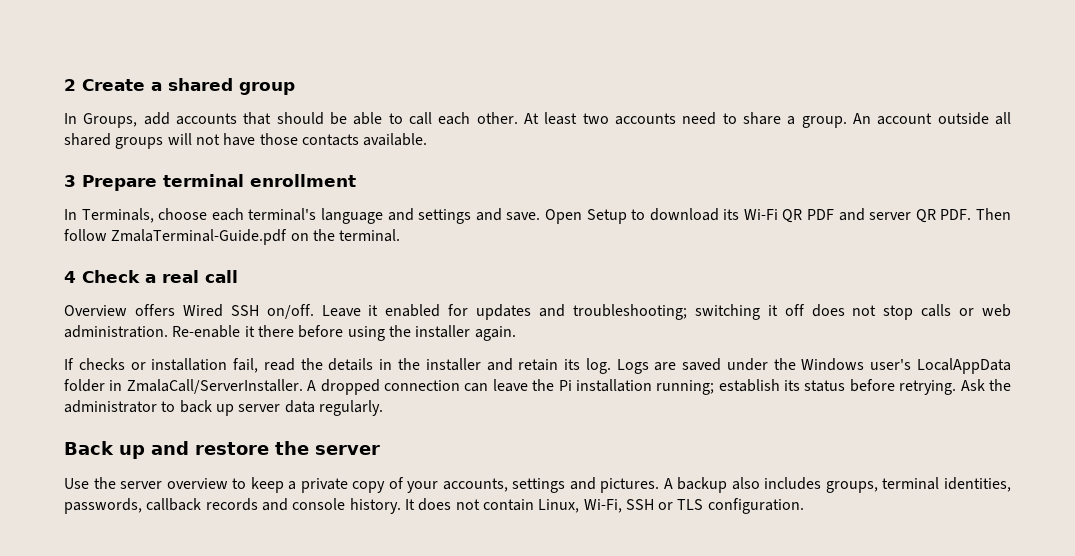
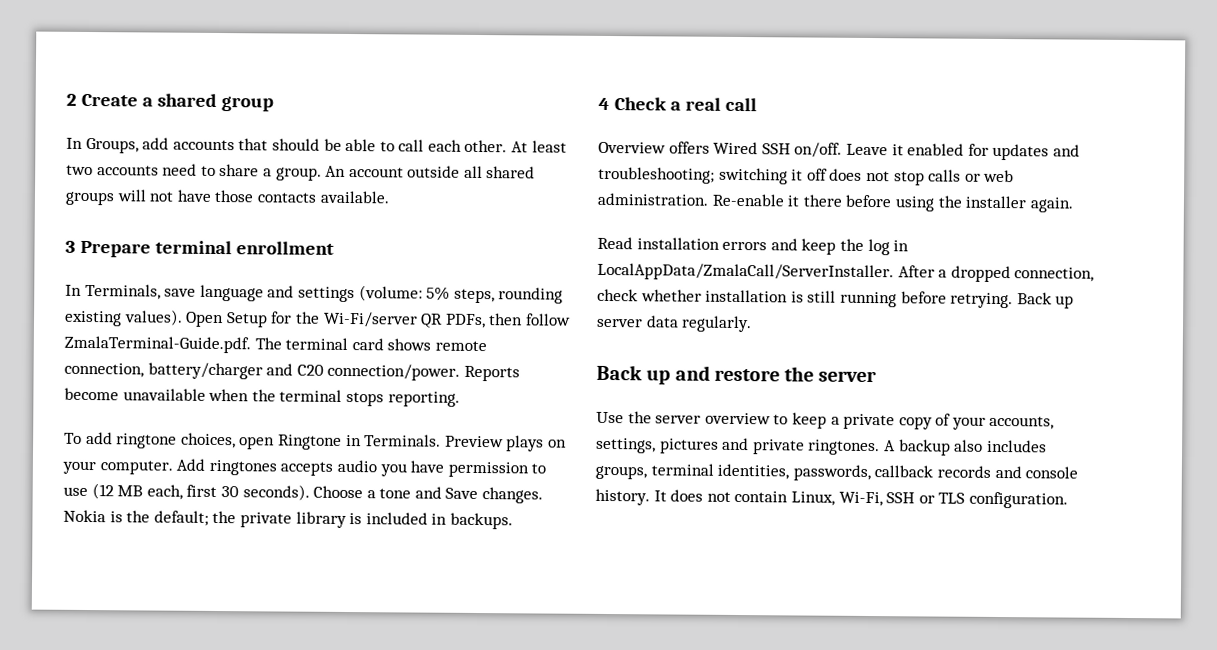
[158,208,1012,224] [64,229,401,245] choose each terminal's language and settings and save. Open Setup to download its Wi-Fi QR PDF and server QR PDF. Then follow ZmalaTerminal-Guide.pdf on the terminal. -> [164,284,564,304] [64,309,571,329] [64,335,487,354] [64,362,520,382] [64,387,460,407] [64,431,567,452] [62,458,547,478] [63,483,544,504] [63,509,513,530] save language and settings (volume: 5% steps, rounding existing values). Open Setup for the Wi-Fi/server QR PDFs, then follow ZmalaTerminal-Guide.pdf. The terminal card shows remote connection, battery/charger and C20 connection/power. Reports become unavailable when the terminal stops reporting. // To add ringtone choices, open Ringtone in Terminals. Preview plays on your computer. Add ringtones accepts audio you have permission to use (12 MB each, first 30 seconds). Choose a tone and Save changes. Nokia is the default; the private library is included in backups.
[64,358,1011,374] [64,379,1012,395] [64,400,212,413] If checks or installation fail, read the details in the installer and retain its log. Logs are saved under the Windows user's LocalAppData folder in ZmalaCall/ServerInstaller. A dropped connection can leave the Pi installation running; establish its status before retrying. Ask the administrator to back -> [597,236,910,256] [597,262,1095,283] [597,288,1052,309] Read installation errors and keep the log in LocalAppData/ZmalaCall/ServerInstaller. After a dropped connection, check whether installation is still running before retrying. Back
[512,477,660,493] settings and pictures. -> [596,437,881,456] settings, pictures and private ringtones.

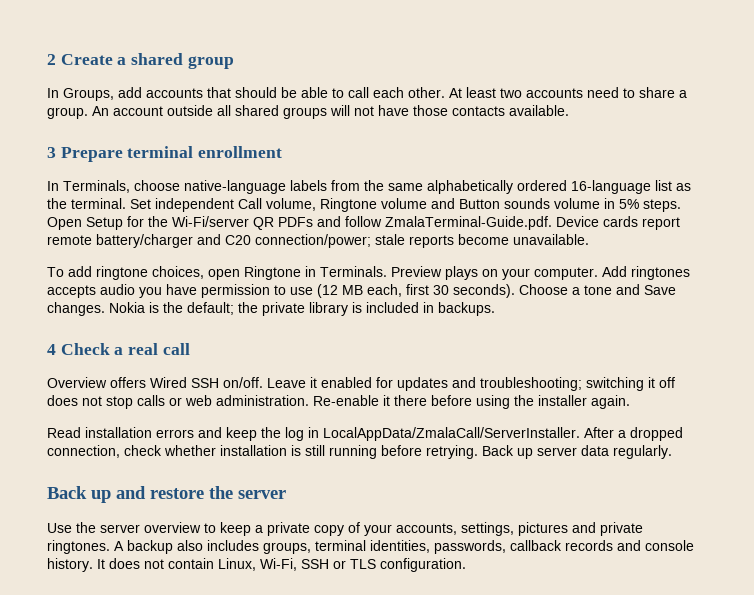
[164,284,564,304] [64,309,183,327] save language and settings (volume: 5% steps, rounding existing values). -> [134,180,691,194] [47,198,681,212] choose native-language labels from the same alphabetically ordered 16-language list as the terminal. Set independent Call volume, Ringtone volume and Button sounds volume in 5% steps.
[444,313,571,329] [64,335,487,354] [64,362,520,382] [64,387,460,407] PDFs, then follow ZmalaTerminal-Guide.pdf. The terminal card shows remote connection, battery/charger and C20 connection/power. Reports become unavailable when the terminal stops reporting. -> [278,216,680,230] [47,234,589,248] PDFs and follow ZmalaTerminal-Guide.pdf. Device cards report remote battery/charger and C20 connection/power; stale reports become unavailable.

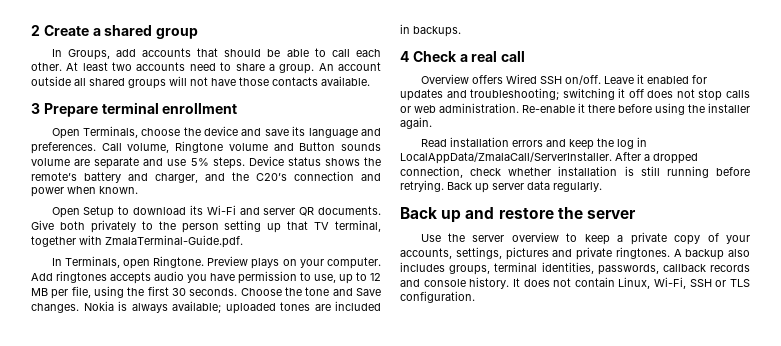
[47,181,59,191] In -> [51,128,80,139] Open
[184,180,691,194] [47,198,234,212] native-language labels from the same alphabetically ordered 16-language list as the terminal. Set independent -> [183,126,381,138] [31,142,96,154] the device and save its language and preferences.
[604,198,681,212] [47,216,680,230] [47,234,589,248] [47,266,387,280] in 5% steps. Open Setup for the Wi-Fi/server QR PDFs and follow ZmalaTerminal-Guide.pdf. Device cards report remote battery/charger and C20 connection/power; stale reports become unavailable. // To add ringtone choices, open Ringtone in Terminals. -> [74,156,382,169] [31,171,381,183] [31,186,138,197] [51,205,382,218] [31,220,381,233] [31,235,243,248] [51,256,205,269] are separate and use 5% steps. Device status shows the remote’s battery and charger, and the C20’s connection and power when known. // Open Setup to download its Wi-Fi and server QR documents. Give both privately to the person setting up that TV terminal, together with ZmalaTerminal-Guide.pdf. // In Terminals, open Ringtone.
[290,284,580,298] use (12 MB each, first 30 seconds). Choose a -> [314,272,381,284] [31,286,302,299] use, up to 12 MB per file, using the first 30 seconds. Choose the
[163,302,362,316] the default; the private library is -> [131,301,331,314] always available; uploaded tones are

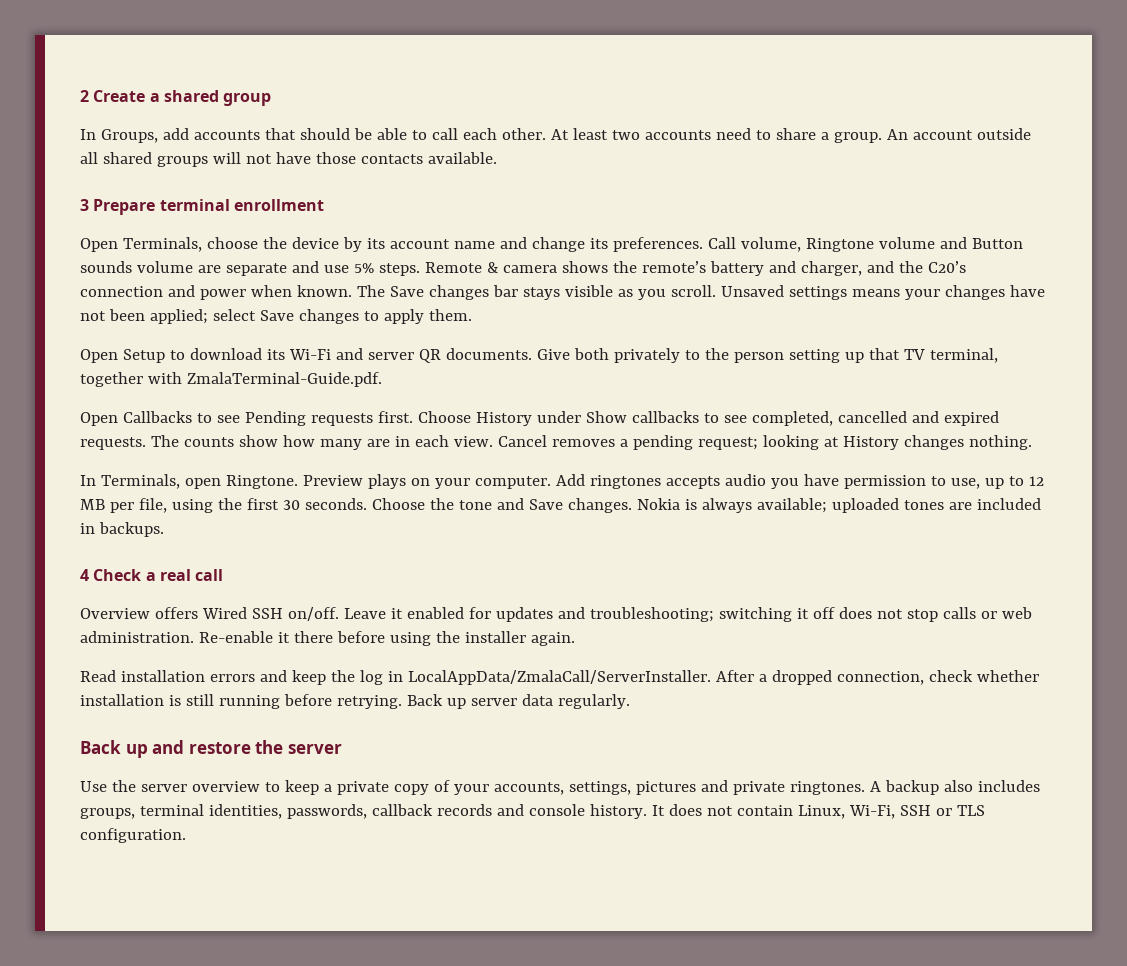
[241,126,381,138] and save its language and -> [342,237,608,252] by its account name and change its
[248,156,321,166] Device status -> [424,262,557,273] Remote & camera
(138, 190) none -> [356,285,1045,300] [80,309,472,324] The Save changes bar stays visible as you scroll. Unsaved settings means your changes have not been applied; select Save changes to apply them.
(243, 241) none -> [80,411,999,426] [80,435,1032,450] // Open Callbacks to see Pending requests first. Choose History under Show callbacks to see completed, cancelled and expired requests. The counts show how many are in each view. Cancel removes a pending request; looking at History changes nothing.

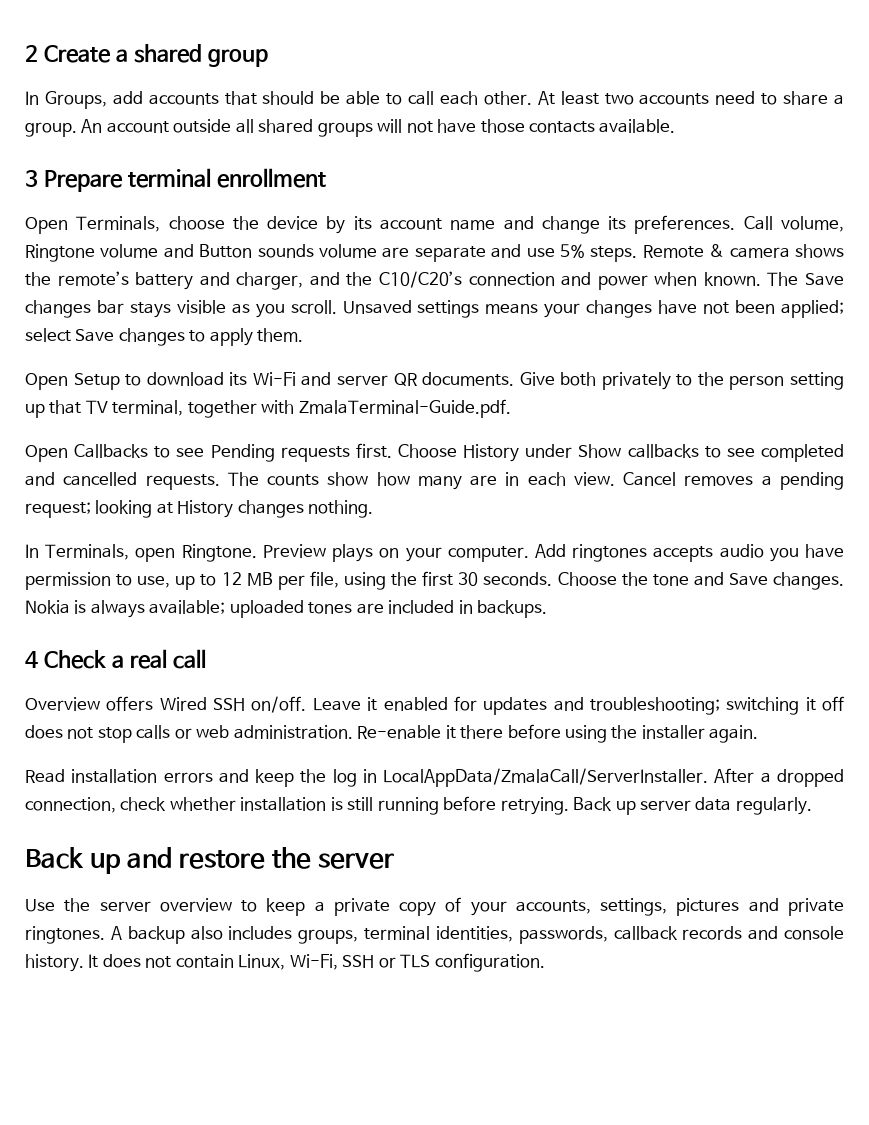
[927,261,966,273] C20’s -> [378,271,462,288] C10/C20’s
[751,411,999,426] completed, cancelled and expired -> [760,444,844,462] [25,472,138,486] completed and cancelled

